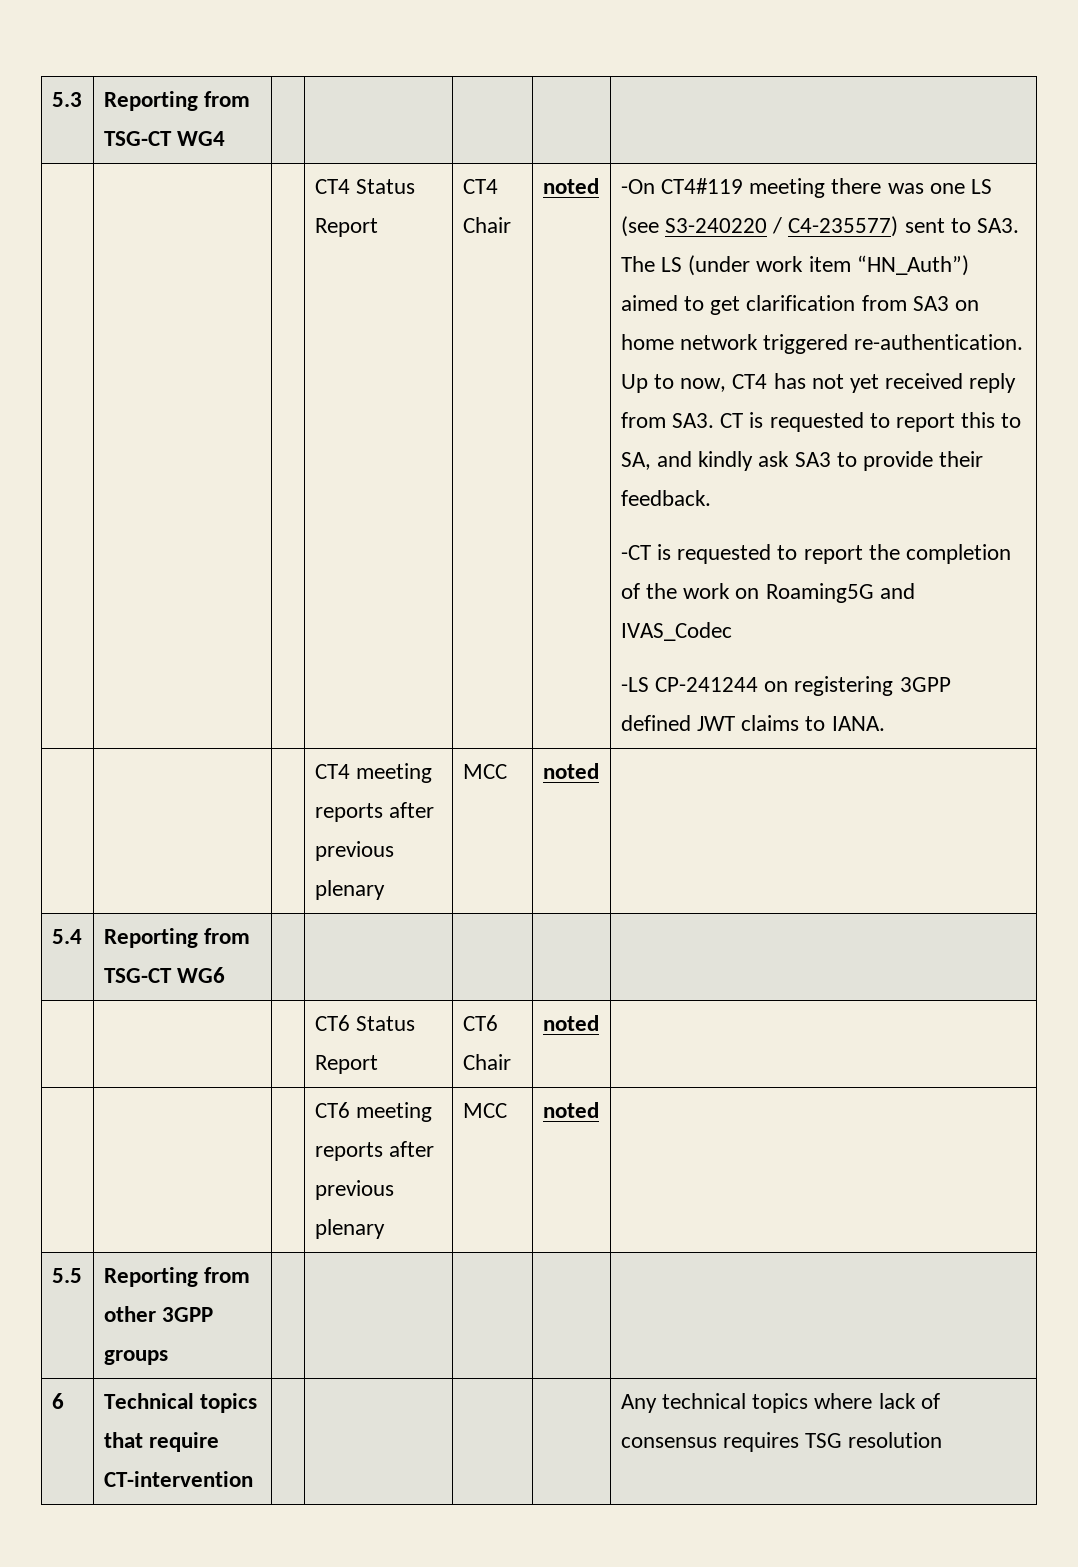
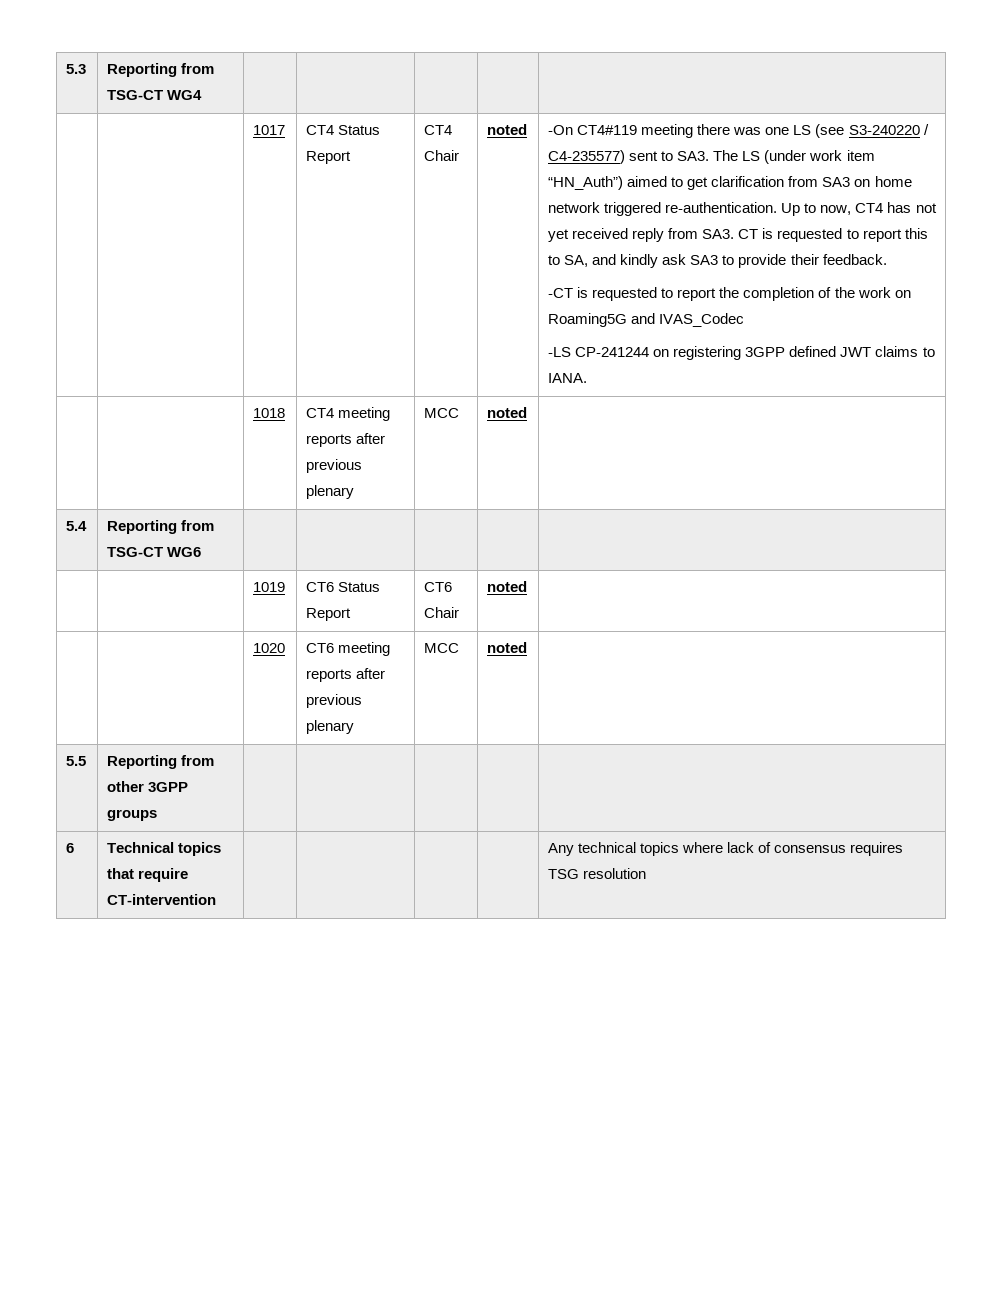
(225, 138) none -> [253,125,286,135] 1017
(885, 723) none -> [253,408,286,418] 1018
(225, 975) none -> [253,582,286,592] 1019
(599, 1023) none -> [253,643,286,653] 1020

